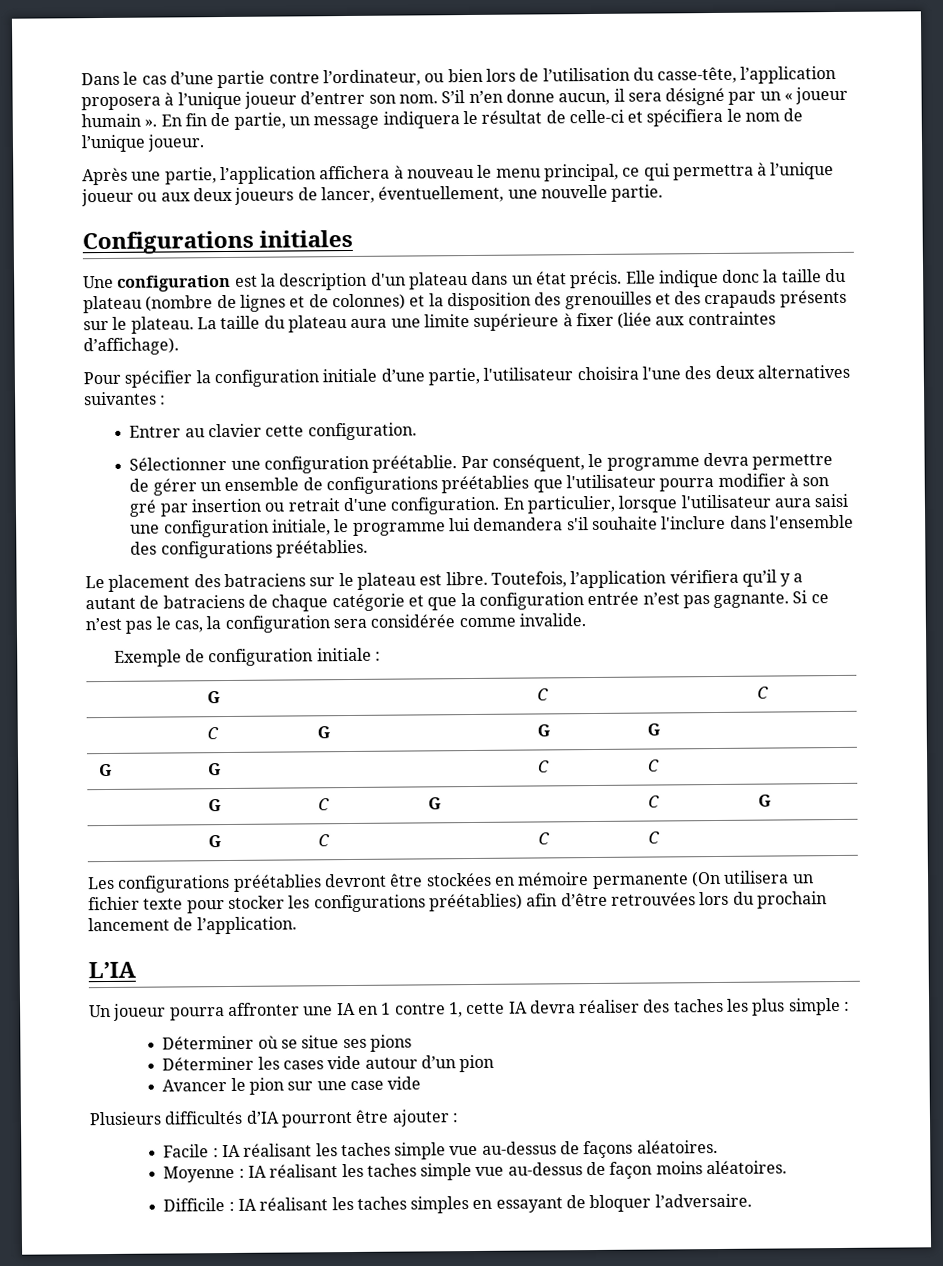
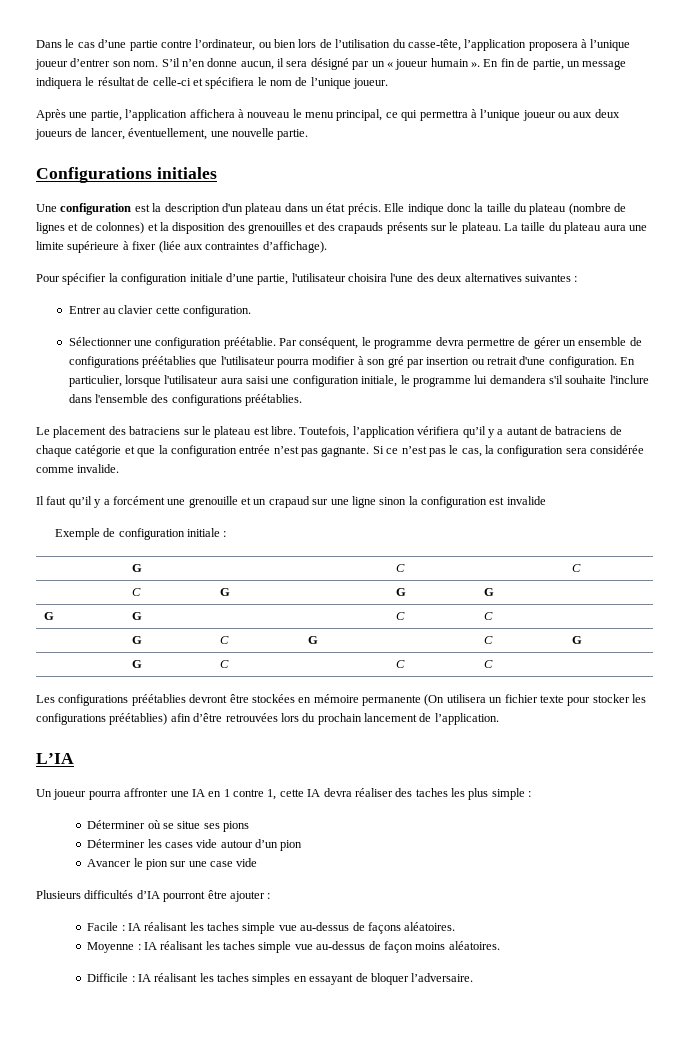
(586, 620) none -> [36,496,546,508] // Il faut qu’il y a forcément une grenouille et un crapaud sur une ligne sinon la configuration est invalide

